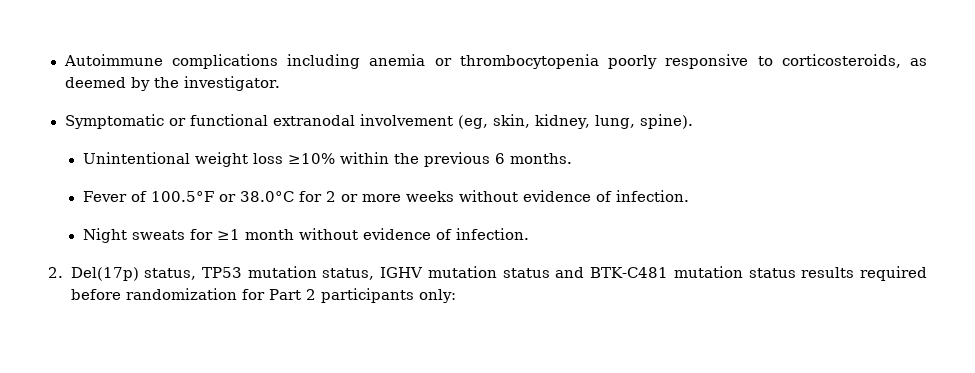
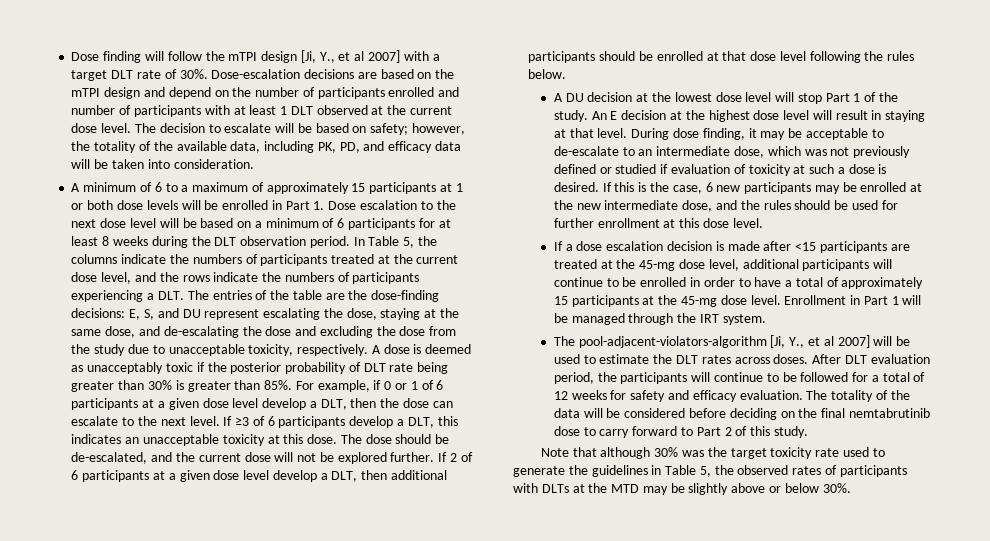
[63,54,927,69] [64,76,281,91] [64,114,694,129] [82,152,572,167] [82,190,689,202] [82,228,529,243] [48,266,927,281] [70,288,456,303] Autoimmune complications including anemia or thrombocytopenia poorly responsive to corticosteroids, as deemed by the investigator. // Symptomatic or functional extranodal involvement (eg, skin, kidney, lung, spine). // Unintentional weight loss ≥10% within the previous 6 months. // Fever of 100.5°F or 38.0°C for 2 or more weeks without evidence of infection. // Night sweats for ≥1 month without evidence of infection. // 2. Del(17p) status, TP53 mutation status, IGHV mutation status and BTK-C481 mutation status results required before randomization for Part 2 participants only: -> [71,50,440,63] [71,69,455,81] [71,87,460,99] [71,105,452,117] [71,123,465,135] [71,141,461,153] [71,159,254,169] [71,182,463,194] [71,200,456,210] [71,218,451,230] [71,236,437,248] [71,254,459,266] [71,272,420,284] [71,290,440,302] [71,308,459,320] [71,326,457,338] [71,344,472,356] [71,362,449,374] [71,380,444,392] [71,398,453,410] [71,416,458,428] [71,434,450,446] [71,452,473,464] [71,470,447,482] [528,51,915,63] [528,69,567,79] [553,92,898,104] [553,110,926,122] [553,128,884,140] [553,146,911,158] [553,164,887,176] [553,182,923,194] [553,200,898,212] [553,218,763,228] [553,241,910,253] [553,259,893,271] [553,277,924,289] [553,295,922,307] [553,313,766,325] [553,335,911,348] [553,354,930,364] [553,372,926,384] [553,390,910,402] [553,408,930,420] [553,426,808,438] [540,447,885,459] [513,465,907,477] [513,483,851,495] Dose finding will follow the mTPI design [Ji, Y., et al 2007] with a target DLT rate of 30%. Dose-escalation decisions are based on the mTPI design and depend on the number of participants enrolled and number of participants with at least 1 DLT observed at the current dose level. The decision to escalate will be based on safety; however, the totality of the available data, including PK, PD, and efficacy data will be taken into consideration. // A minimum of 6 to a maximum of approximately 15 participants at 1 or both dose levels will be enrolled in Part 1. Dose escalation to the next dose level will be based on a minimum of 6 participants for at least 8 weeks during the DLT observation period. In Table 5, the columns indicate the numbers of participants treated at the current dose level, and the rows indicate the numbers of participants experiencing a DLT. The entries of the table are the dose-finding decisions: E, S, and DU represent escalating the dose, staying at the same dose, and de-escalating the dose and excluding the dose from the study due to unacceptable toxicity, respectively. A dose is deemed as unacceptably toxic if the posterior probability of DLT rate being greater than 30% is greater than 85%. For example, if 0 or 1 of 6 participants at a given dose level develop a DLT, then the dose can escalate to the next level. If ≥3 of 6 participants develop a DLT, this indicates an unacceptable toxicity at this dose. The dose should be de-escalated, and the current dose will not be explored further. If 2 of 6 participants at a given dose level develop a DLT, then additional participants should be enrolled at that dose level following the rules below. // A DU decision at the lowest dose level will stop Part 1 of the study. An E decision at the highest dose level will result in staying at that level. During dose finding, it may be acceptable to de-escalate to an intermediate dose, which was not previously defined or studied if evaluation of toxicity at such a dose is desired. If this is the case, 6 new participants may be enrolled at the new intermediate dose, and the rules should be used for further enrollment at this dose level. // If a dose escalation decision is made after <15 participants are treated at the 45-mg dose level, additional participants will continue to be enrolled in order to have a total of approximately 15 participants at the 45-mg dose level. Enrollment in Part 1 will be managed through the IRT system. // The pool-adjacent-violators-algorithm [Ji, Y., et al 2007] will be used to estimate the DLT rates across doses. After DLT evaluation period, the participants will continue to be followed for a total of 12 weeks for safety and efficacy evaluation. The totality of the data will be considered before deciding on the final nemtabrutinib dose to carry forward to Part 2 of this study. // Note that although 30% was the target toxicity rate used to generate the guidelines in Table 5, the observed rates of participants with DLTs at the MTD may be slightly above or below 30%.

